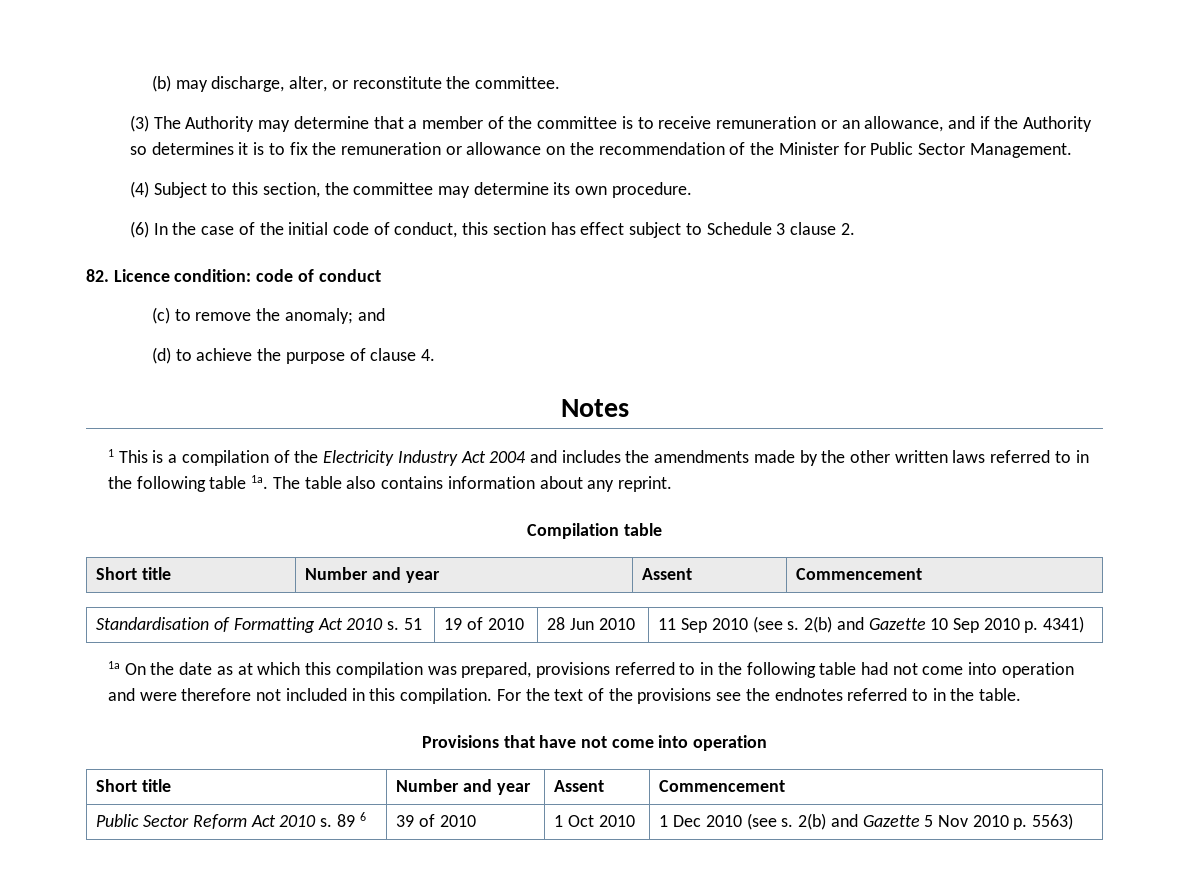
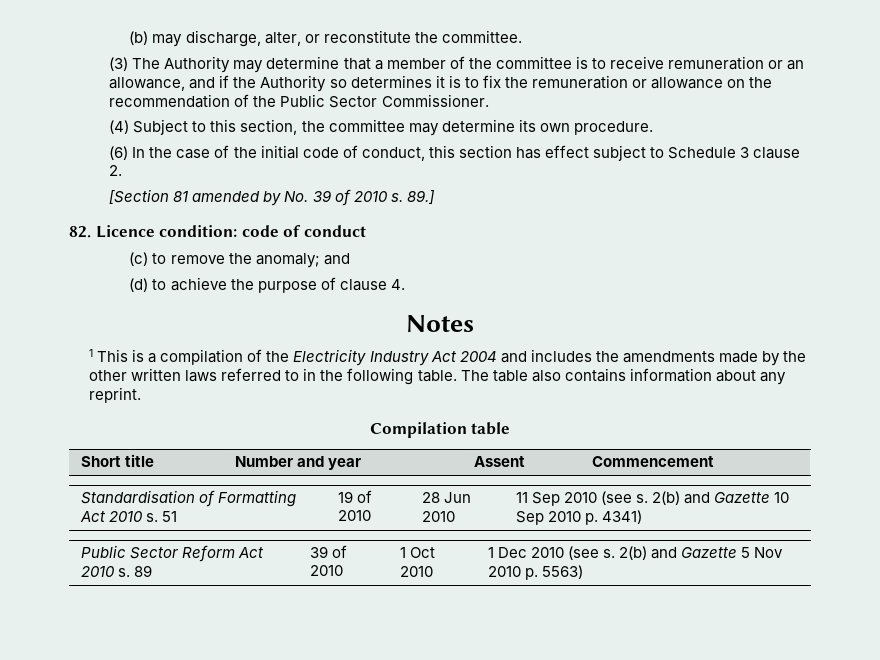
[778,142,1072,158] Minister for Public Sector Management. -> [280,94,489,108] Public Sector Commissioner.
(855, 229) none -> [109,189,435,206] // [Section 81 amended by No. 39 of 2010 s. 89.]
[209,475,269,489] table 1a. -> [417,370,457,382] table.
[107,661,1074,678] [107,688,1022,704] [421,735,768,751] [96,779,172,792] [396,779,531,795] [554,780,605,792] [659,780,786,792] // 1a On the date as at which this compilation was prepared, provisions referred to in the following table had not come into operation and were therefore not included in this compilation. For the text of the provisions see the endnotes referred to in the table. // Provisions that have not come into operation // Short title | Number and year | Assent | Commencement -> (642, 517) none
[359,812,366,821] 6 -> (152, 571) none

